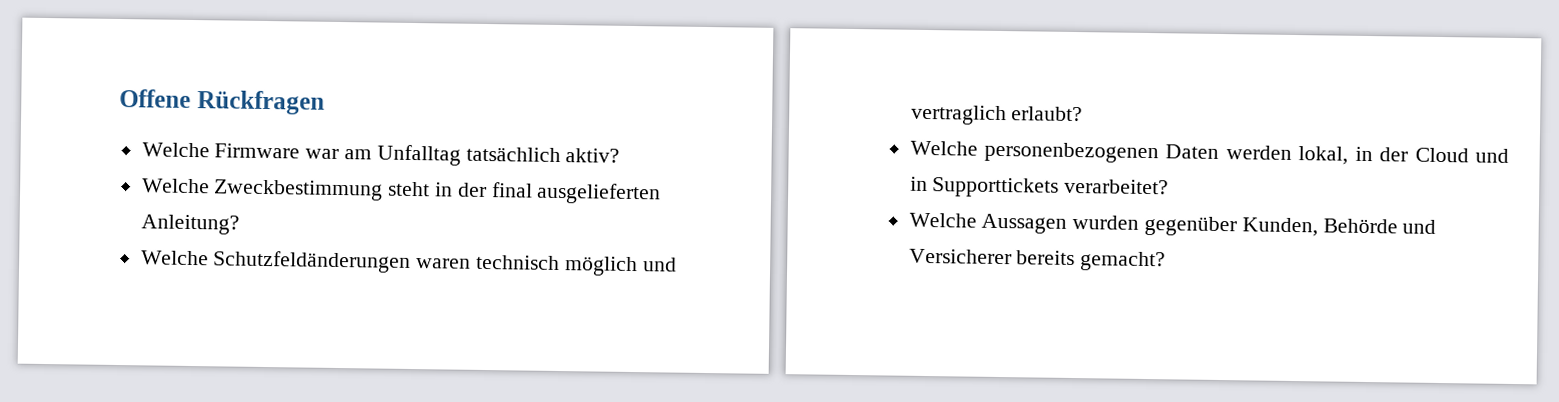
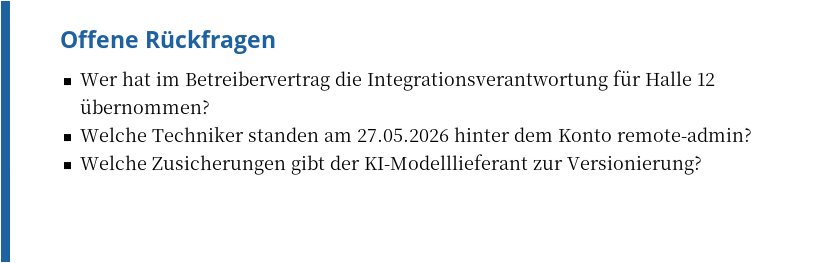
[141,142,621,166] [141,178,662,205] [140,214,240,235] [140,250,677,277] [910,104,1084,126] [909,140,1509,165] [909,176,1170,198] [908,212,1437,237] [908,248,1167,272] Welche Firmware war am Unfalltag tatsächlich aktiv? // Welche Zweckbestimmung steht in der final ausgelieferten Anleitung? // Welche Schutzfeldänderungen waren technisch möglich und vertraglich erlaubt? // Welche personenbezogenen Daten werden lokal, in der Cloud und in Supporttickets verarbeitet? // Welche Aussagen wurden gegenüber Kunden, Behörde und Versicherer bereits gemacht? -> [78,69,715,92] [78,99,210,115] [78,126,753,143] [79,153,703,176] Wer hat im Betreibervertrag die Integrationsverantwortung für Halle 12 übernommen? // Welche Techniker standen am 27.05.2026 hinter dem Konto remote-admin? // Welche Zusicherungen gibt der KI-Modelllieferant zur Versionierung?

